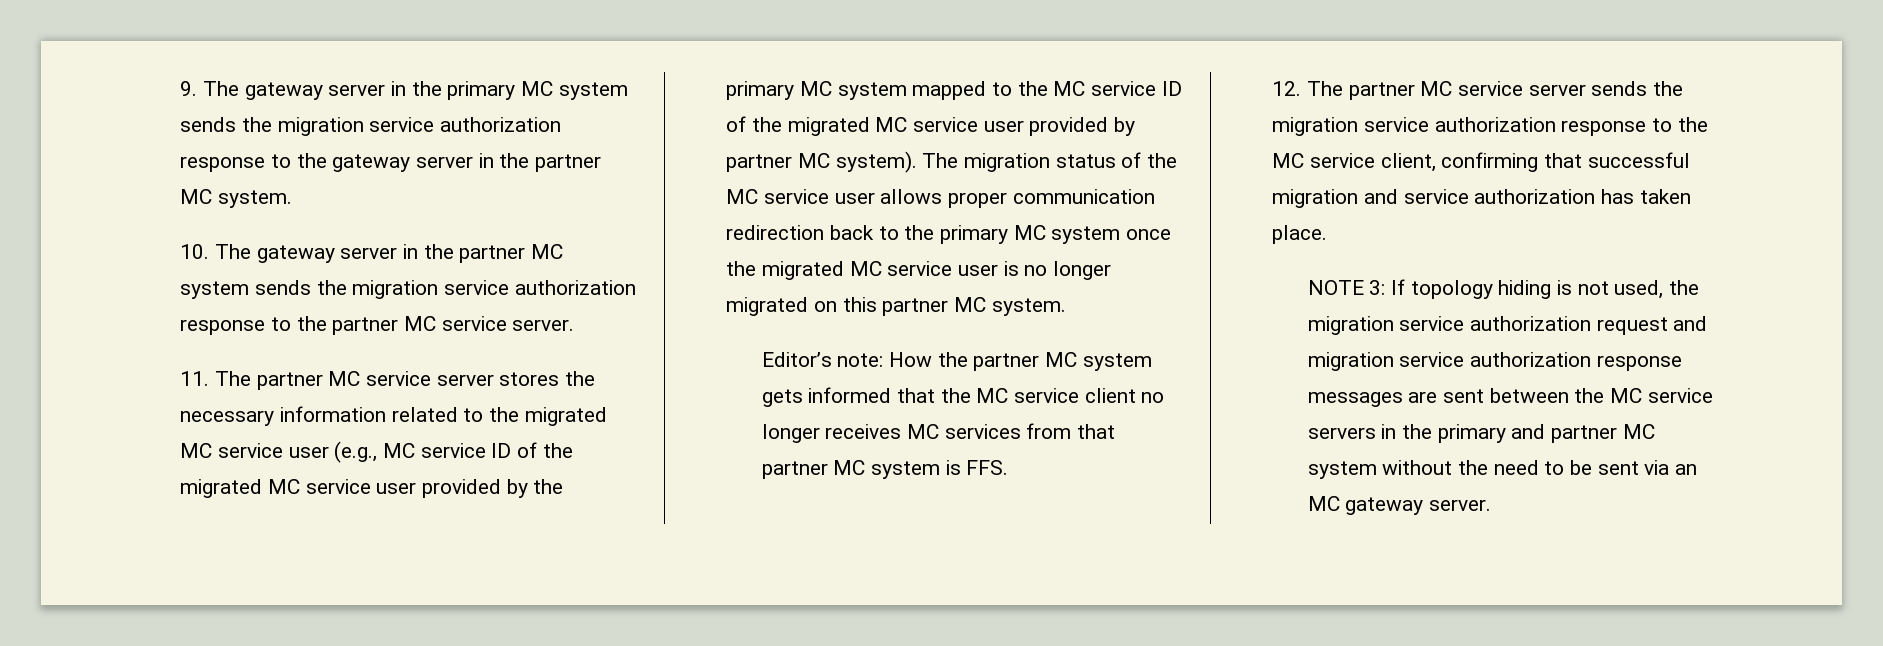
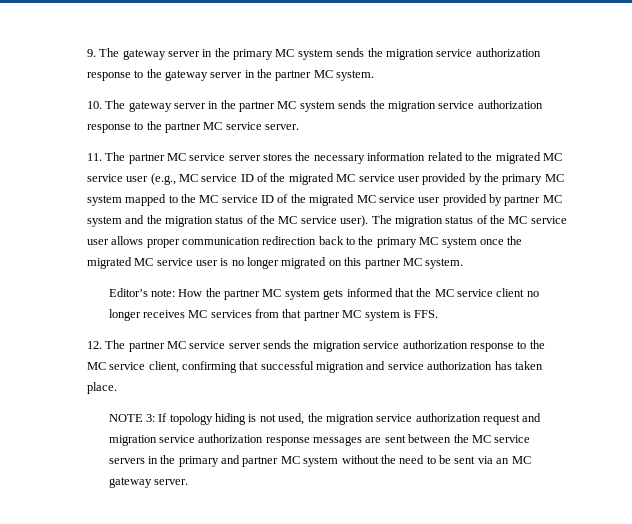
[835,151,917,173] system). -> [86,215,369,227] system and the migration status of the MC service user).

